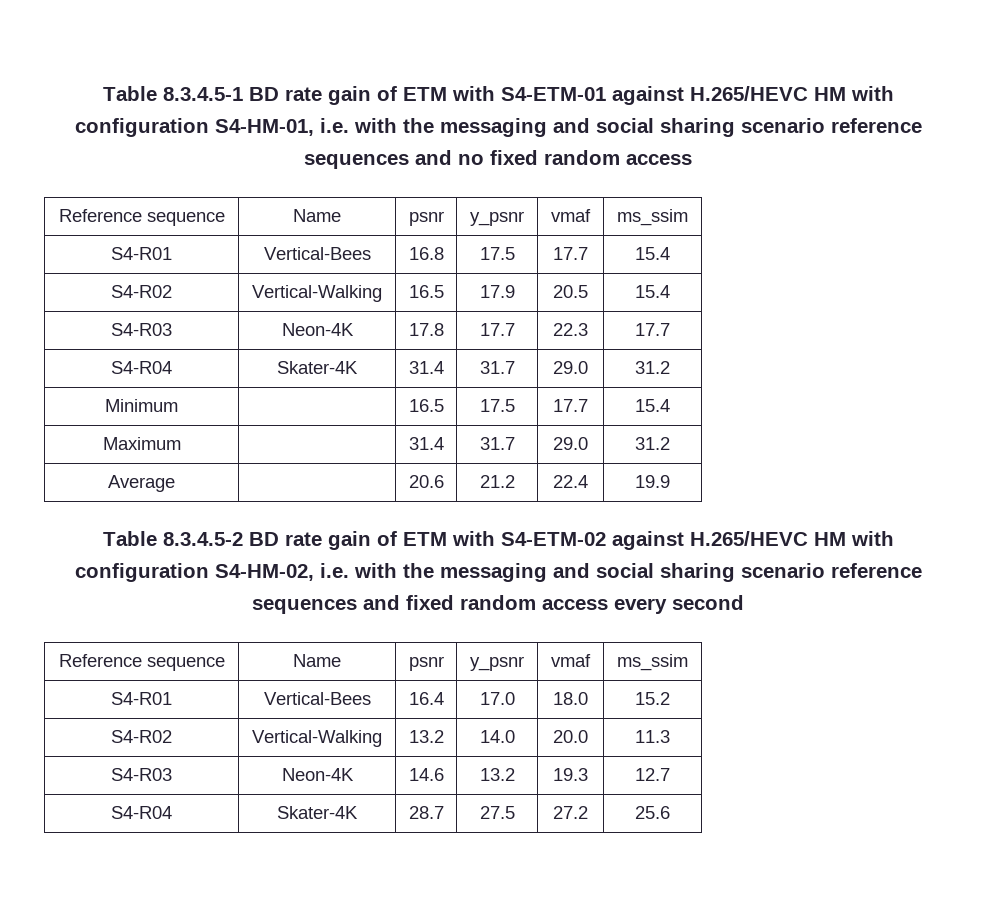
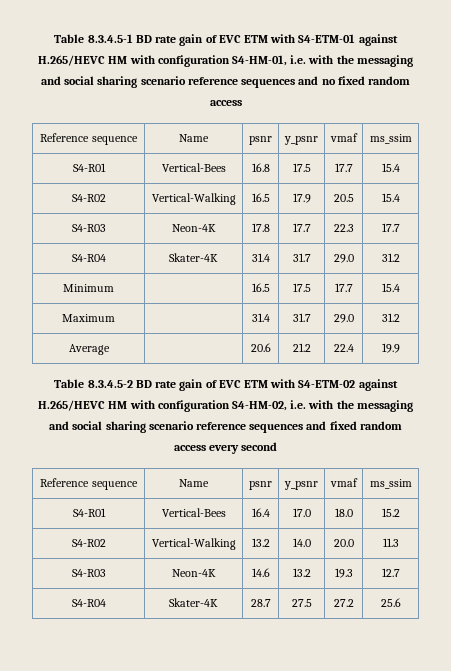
(397, 93) none -> [218,35,241,43] EVC
(397, 538) none -> [218,380,241,388] EVC

